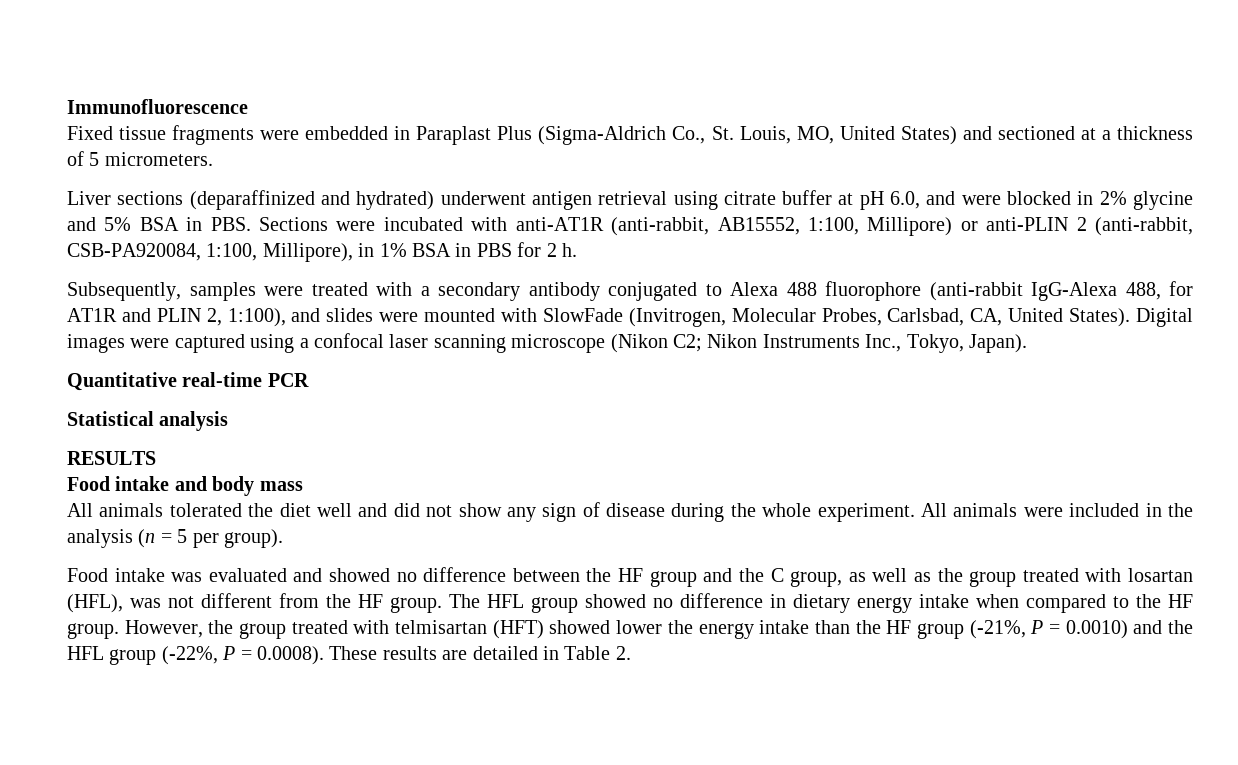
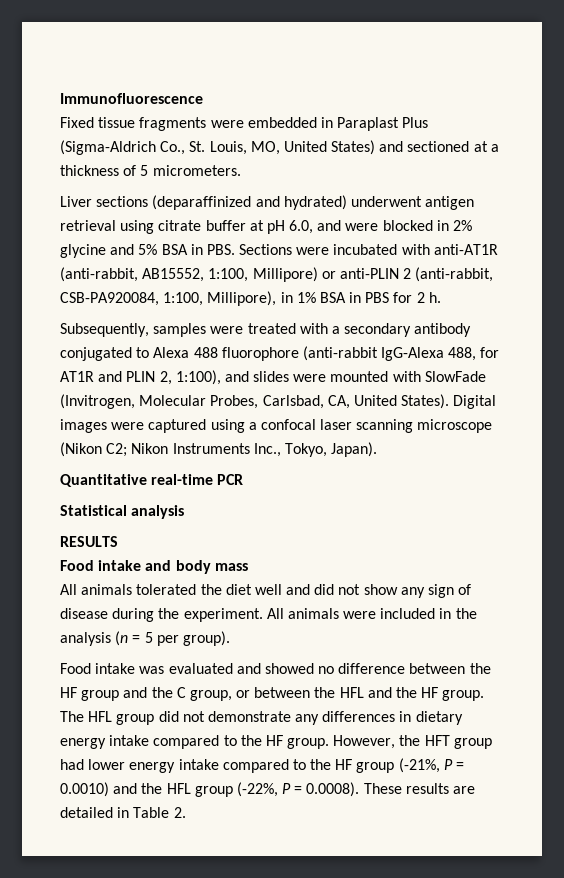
[762,503,812,517] whole -> (180, 613) none
[848,568,1193,587] [67,593,319,613] as well as the group treated with losartan (HFL), was not different from -> [236,687,392,698] or between the HFL and
[585,593,763,608] showed no difference -> [158,711,396,725] did not demonstrate any differences
[976,594,1019,608] when -> (150, 740) none
[239,620,850,639] group treated with telmisartan (HFT) showed lower the energy intake than -> [424,735,492,749] [60,759,306,773] HFT group had lower energy intake compared to

